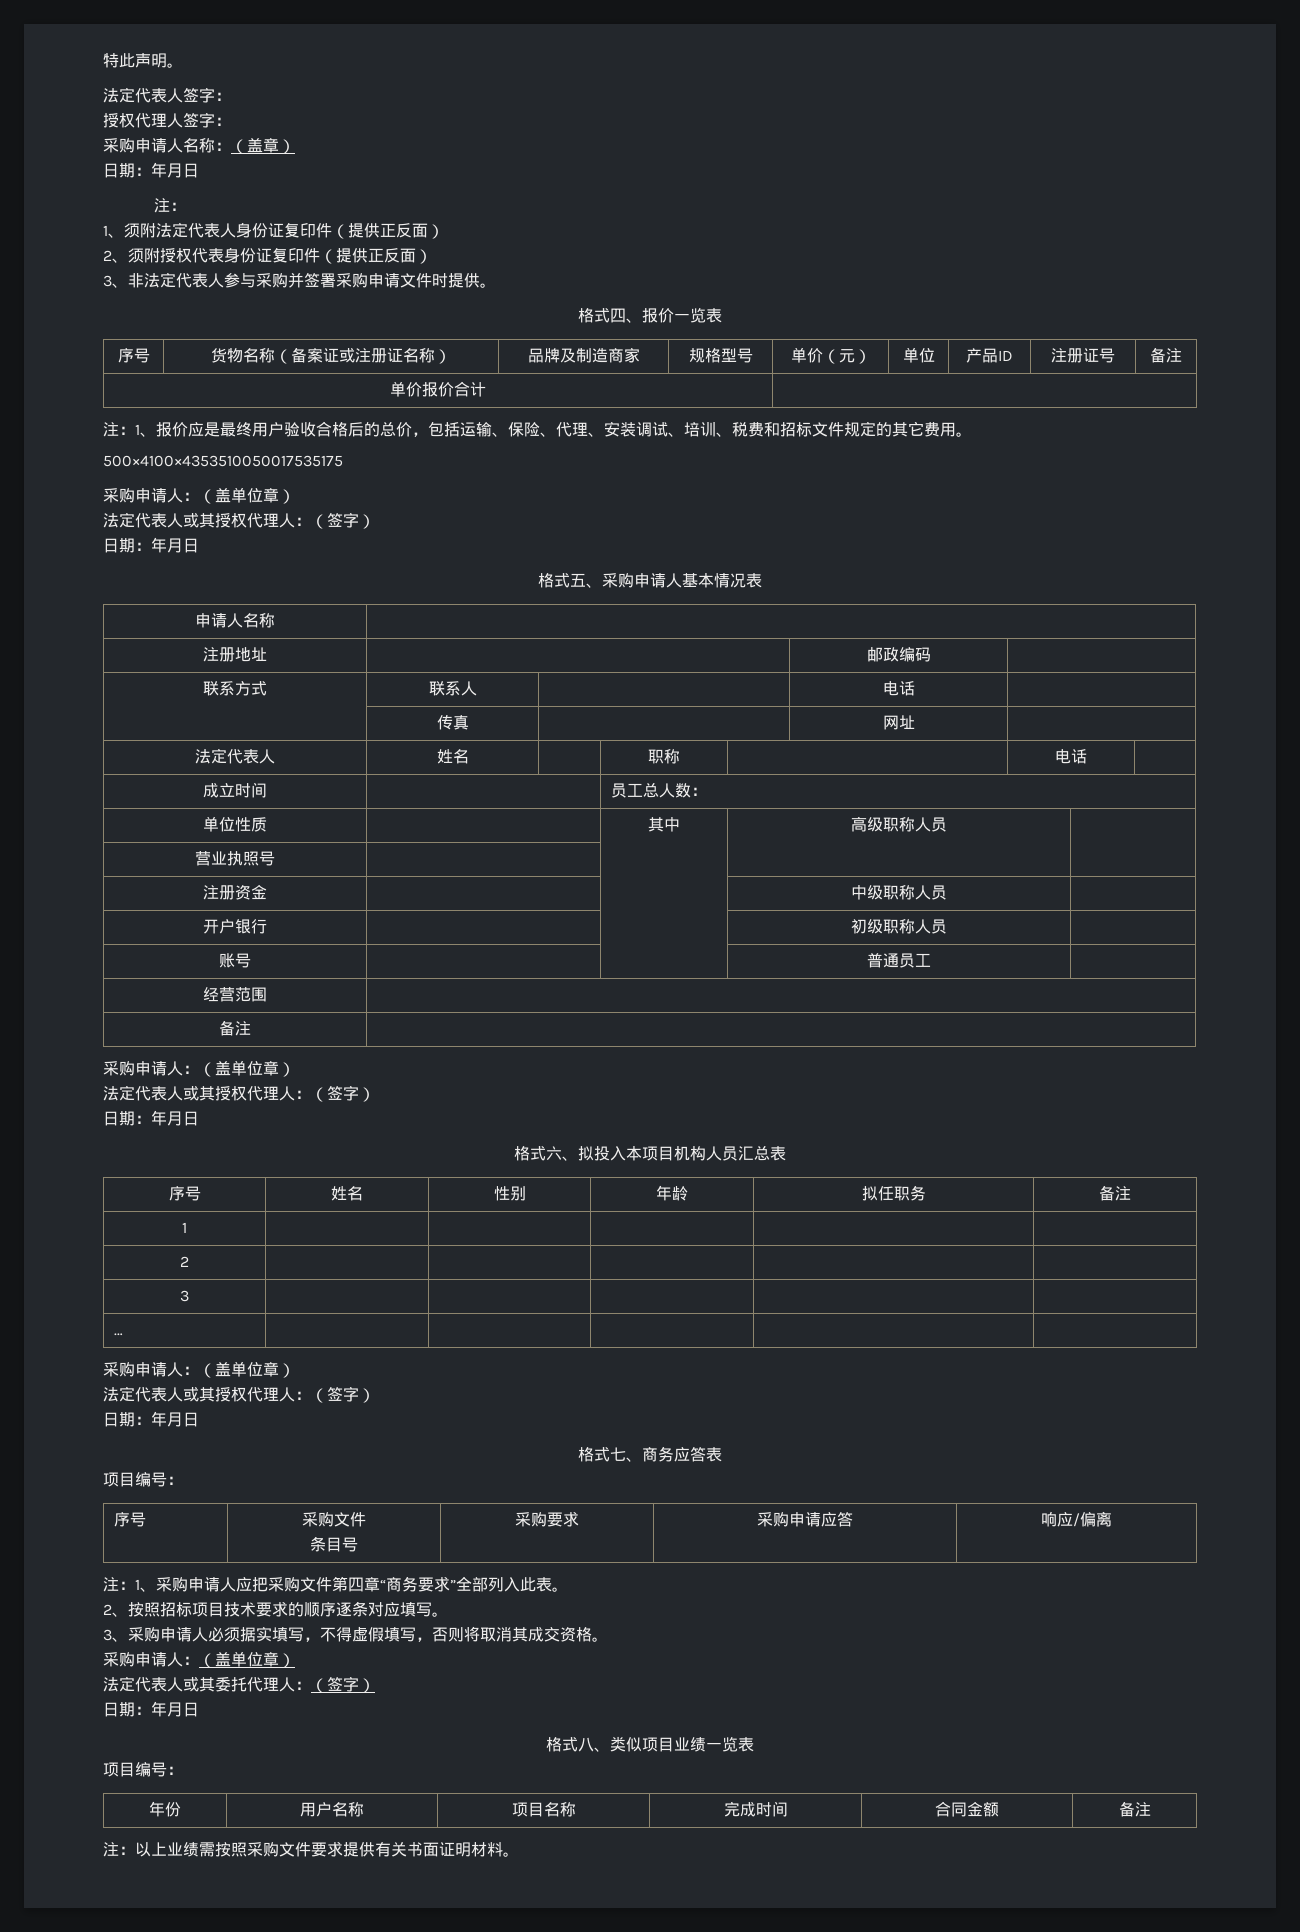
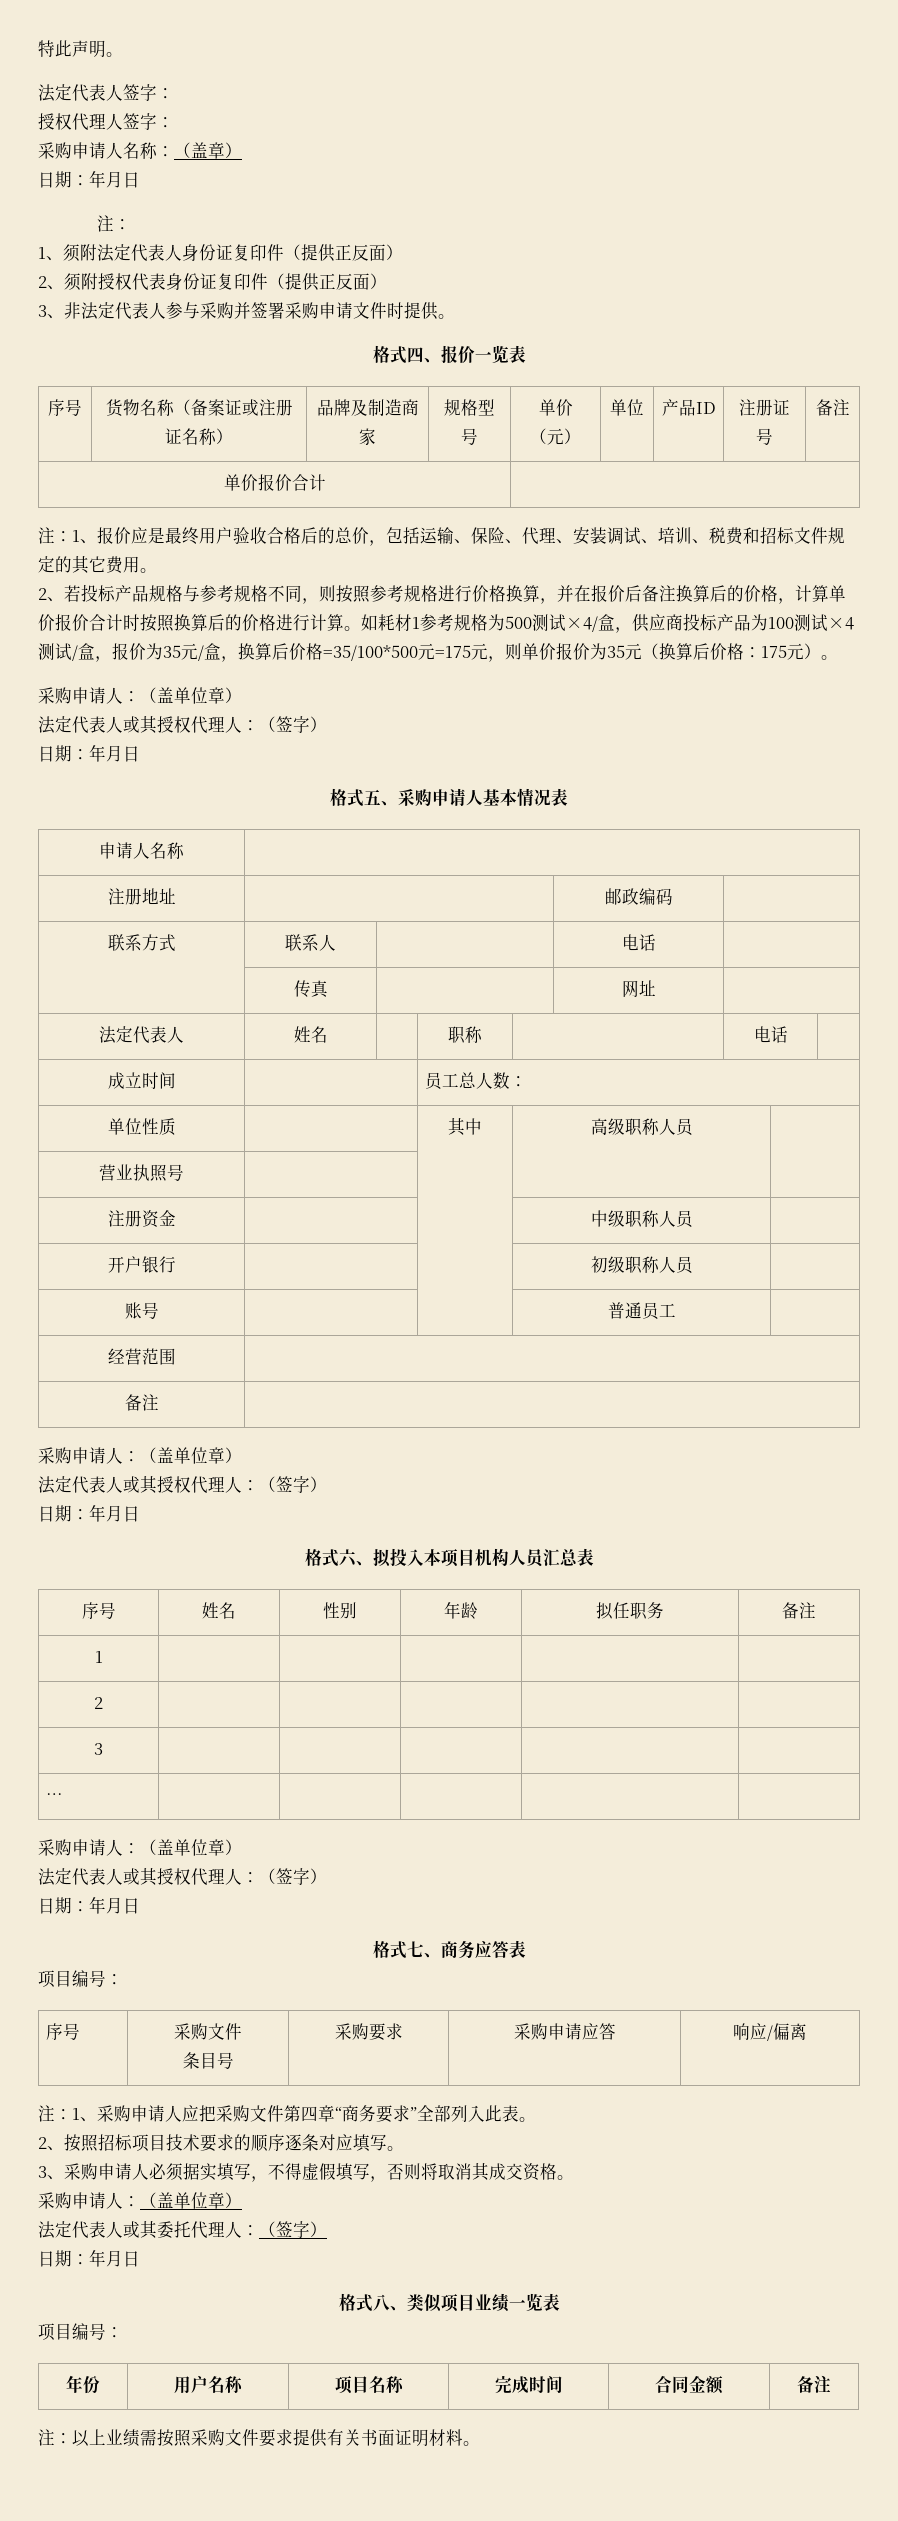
[103,455,343,467] 500×4100×4353510050017535175 -> [38,584,846,604] [38,613,854,633] [38,643,838,662] 2、若投标产品规格与参考规格不同，则按照参考规格进行价格换算，并在报价后备注换算后的价格，计算单价报价合计时按照换算后的价格进行计算。如耗材1参考规格为500测试×4/盒，供应商投标产品为100测试×4测试/盒，报价为35元/盒，换算后价格=35/100*500元=175元，则单价报价为35元（换算后价格：175元）。

